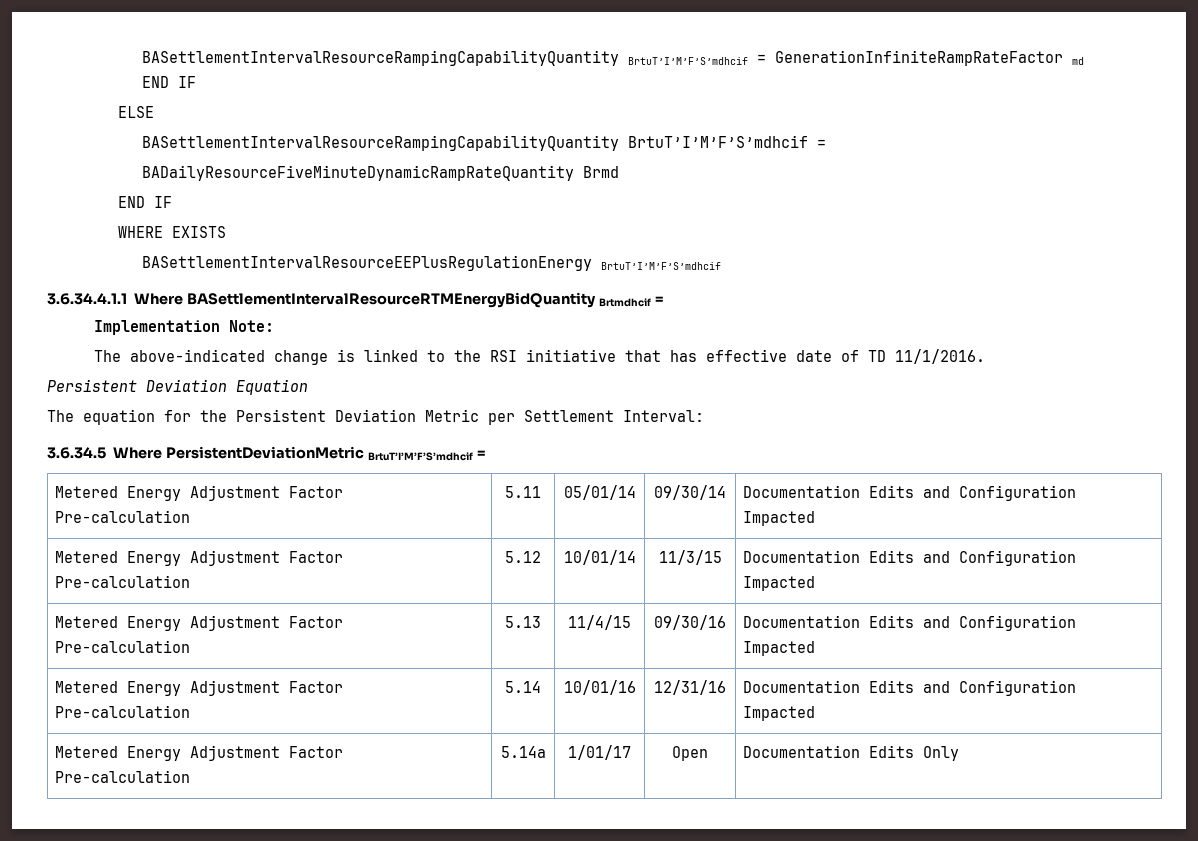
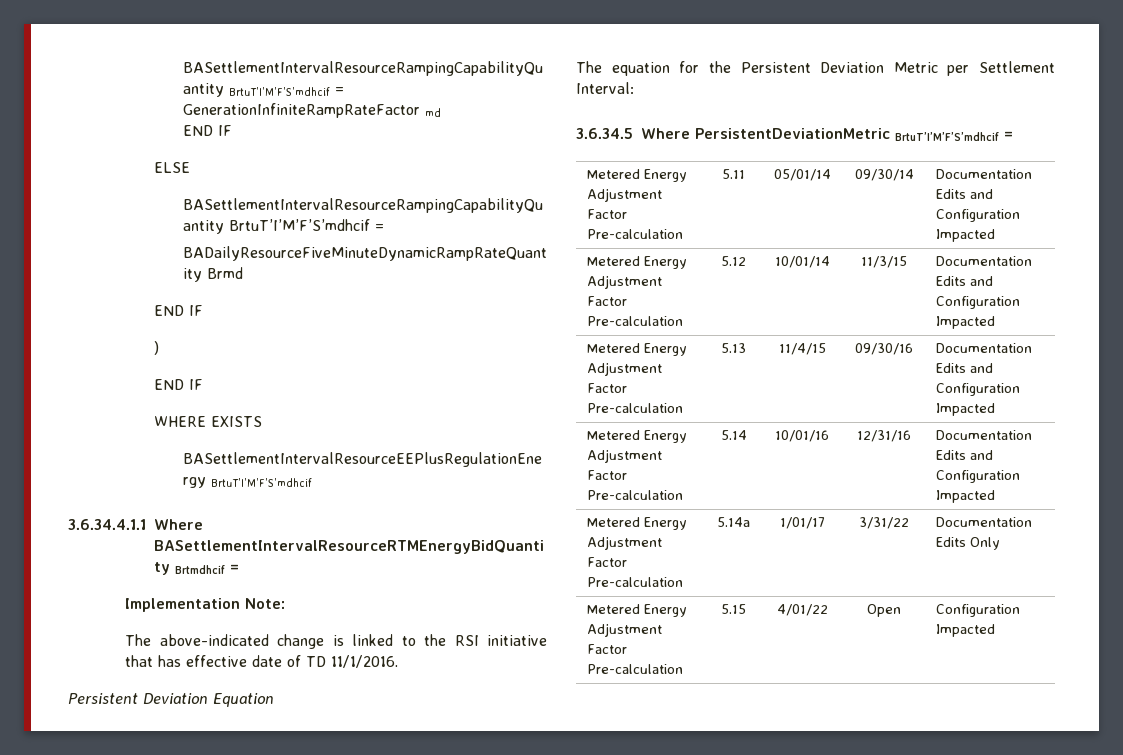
(172, 202) none -> [154,341,160,355] [154,379,204,390] // ) // END IF
[672,746,708,761] Open -> [859,517,909,529] 3/31/22
(959, 753) none -> [587,604,688,617] [587,623,663,637] [587,644,628,654] [587,664,684,674] [721,604,746,614] [776,604,828,616] [867,604,901,617] [936,604,1021,617] [936,624,996,637] // Metered Energy Adjustment Factor Pre-calculation | 5.15 | 4/01/22 | Open | Configuration Impacted

